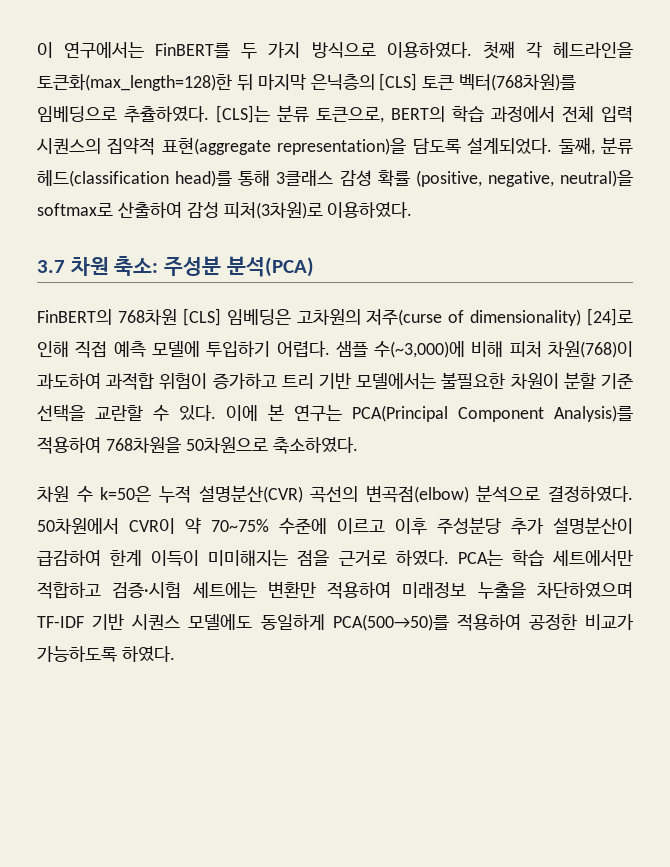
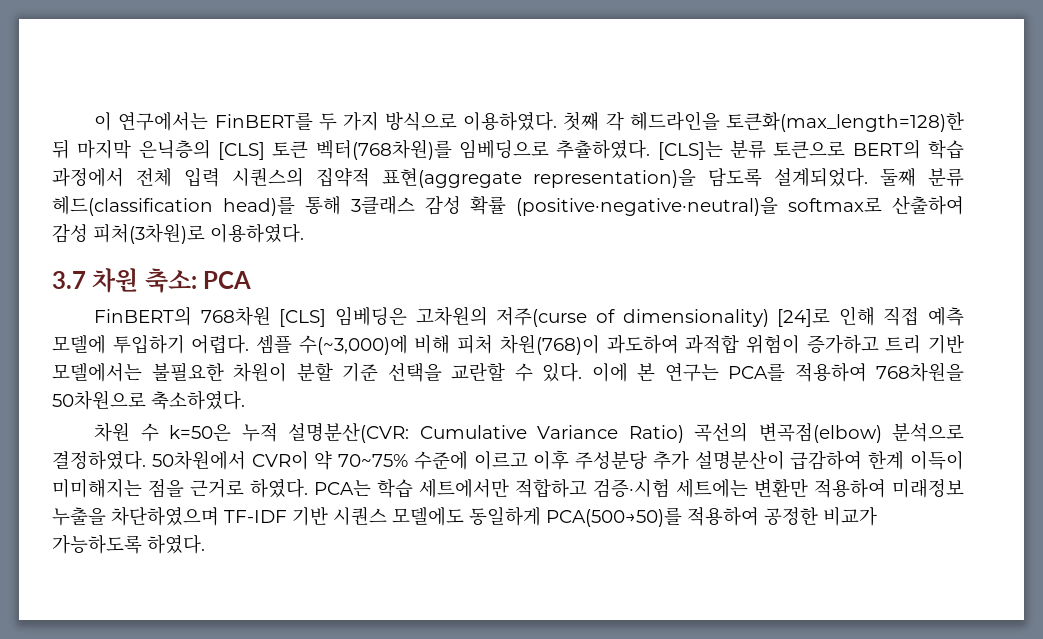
[316,107,384,123] 토큰으로, -> [773,141,846,158] 토큰으로
[558,137,595,155] 둘째, -> [880,168,917,187] 둘째
[339,170,633,187] 감셩 확률 (positive, negative, neutral)을 -> [424,196,779,216] 감성 확률 (positive·negative·neutral)을
[164,256,314,277] 주성분 분석(PCA) -> [203,271,252,289] PCA
[335,341,368,357] 샘플 -> [256,335,293,354] 셈플
[352,405,633,422] PCA(Principal Component Analysis)를 -> [728,363,785,381] PCA를
[198,485,303,503] 설명분산(CVR) -> [288,422,684,443] 설명분산(CVR: Cumulative Variance Ratio)

